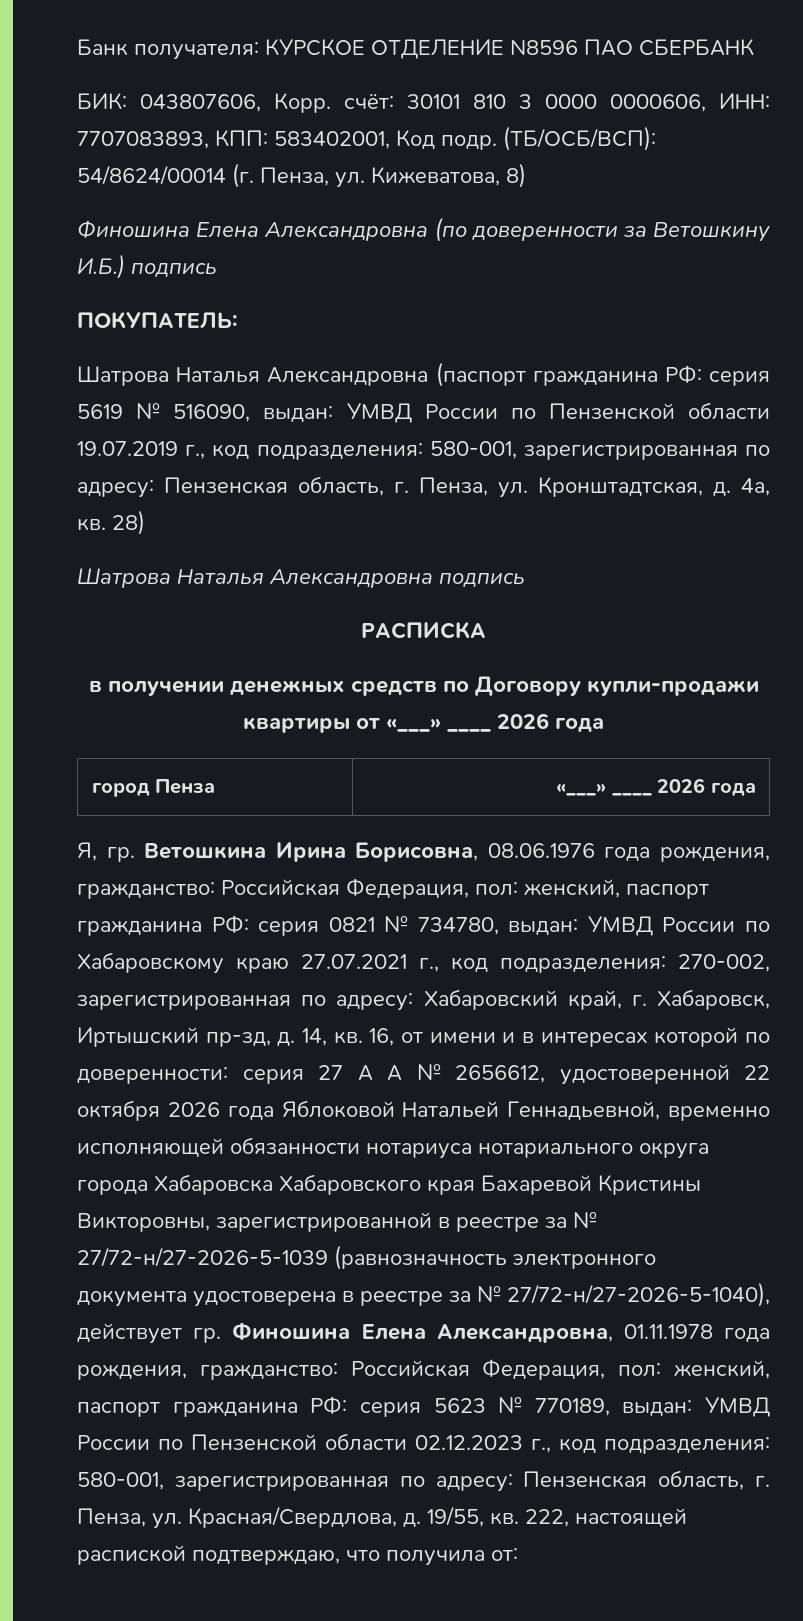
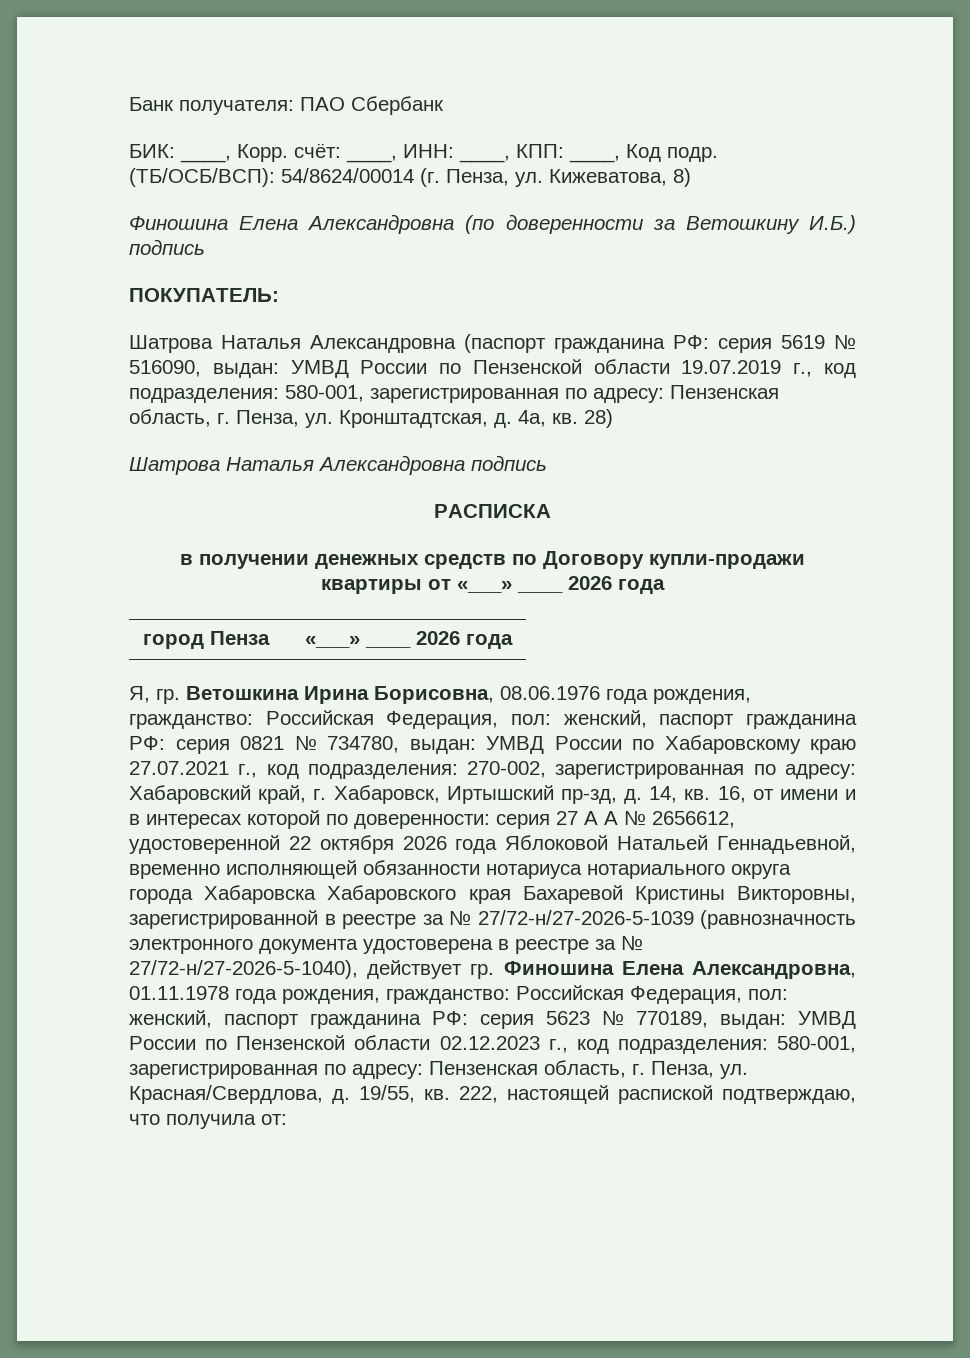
[265,38,754,59] КУРСКОЕ ОТДЕЛЕНИЕ N8596 ПАО СБЕРБАНК -> [300,96,444,115] ПАО Сбербанк
[140,94,261,112] 043807606, -> [180,155,231,163] ____,
[407,93,770,112] [77,129,390,149] 30101 810 3 0000 0000606, ИНН: 7707083893, КПП: 583402001, -> [346,144,620,163] ____, ИНН: ____, КПП: ____,

